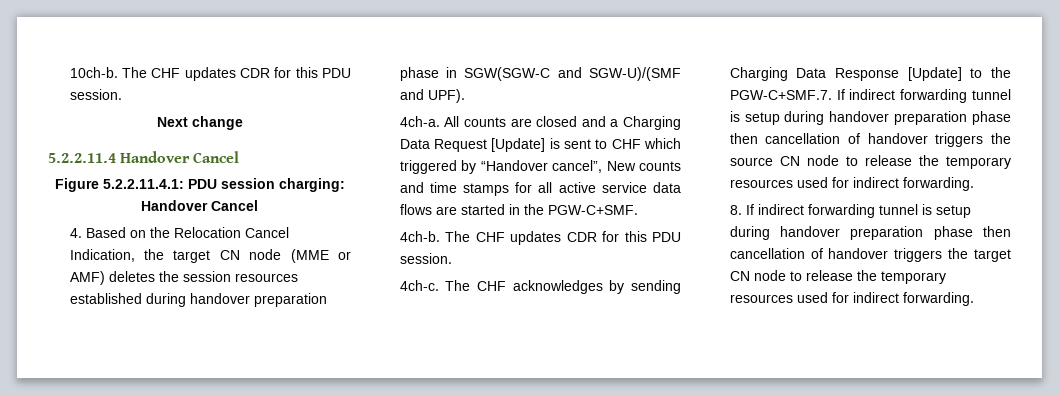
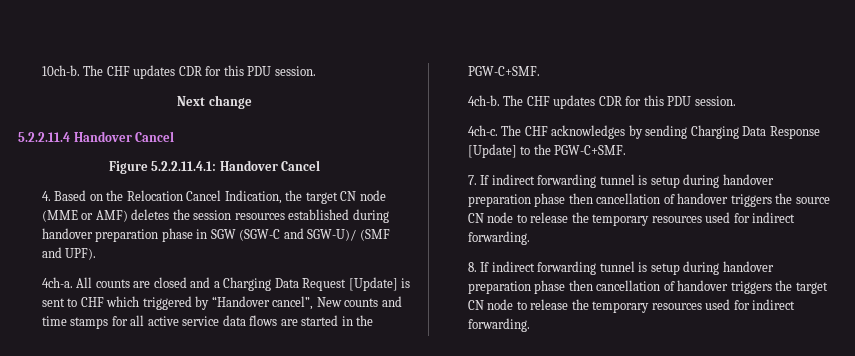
[187,178,345,192] PDU session charging: -> (217, 166) none
[464,67,681,81] SGW(SGW-C and SGW-U)/(SMF -> [210,228,390,241] SGW (SGW-C and SGW-U)/ (SMF
[729,90,832,100] PGW-C+SMF.7. -> [554,145,627,155] [467,175,477,185] PGW-C+SMF. // 7.

